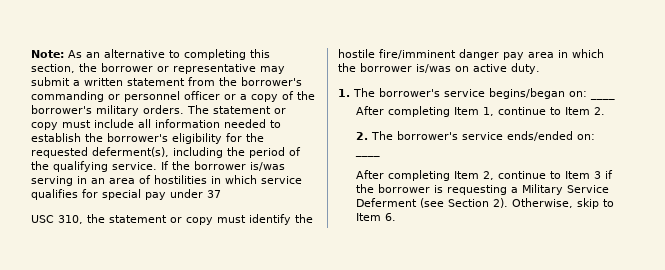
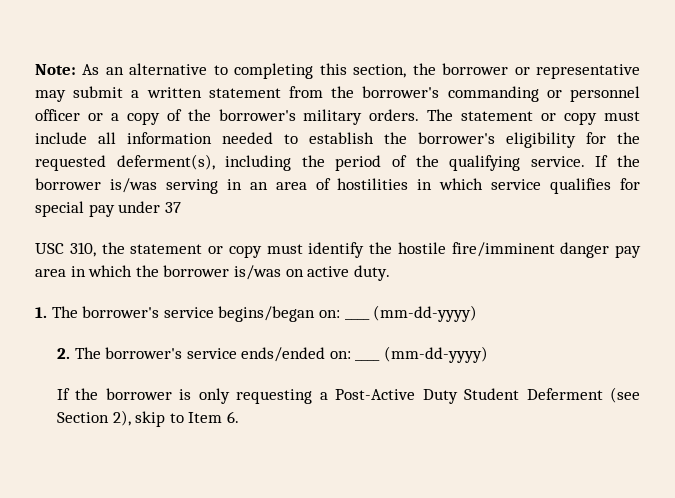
[356,106,606,117] // After completing Item 1, continue to Item 2. -> [373,305,478,322] (mm-dd-yyyy)
[356,170,614,181] // After completing Item 2, continue to Item 3 if -> [384,346,489,363] [56,388,70,400] (mm-dd-yyyy) // If
(444, 189) none -> [198,388,230,404] only
[522,184,610,195] Military Service -> [335,388,520,404] Post-Active Duty Student
[493,198,574,208] 2). Otherwise, -> [112,410,131,426] 2),

